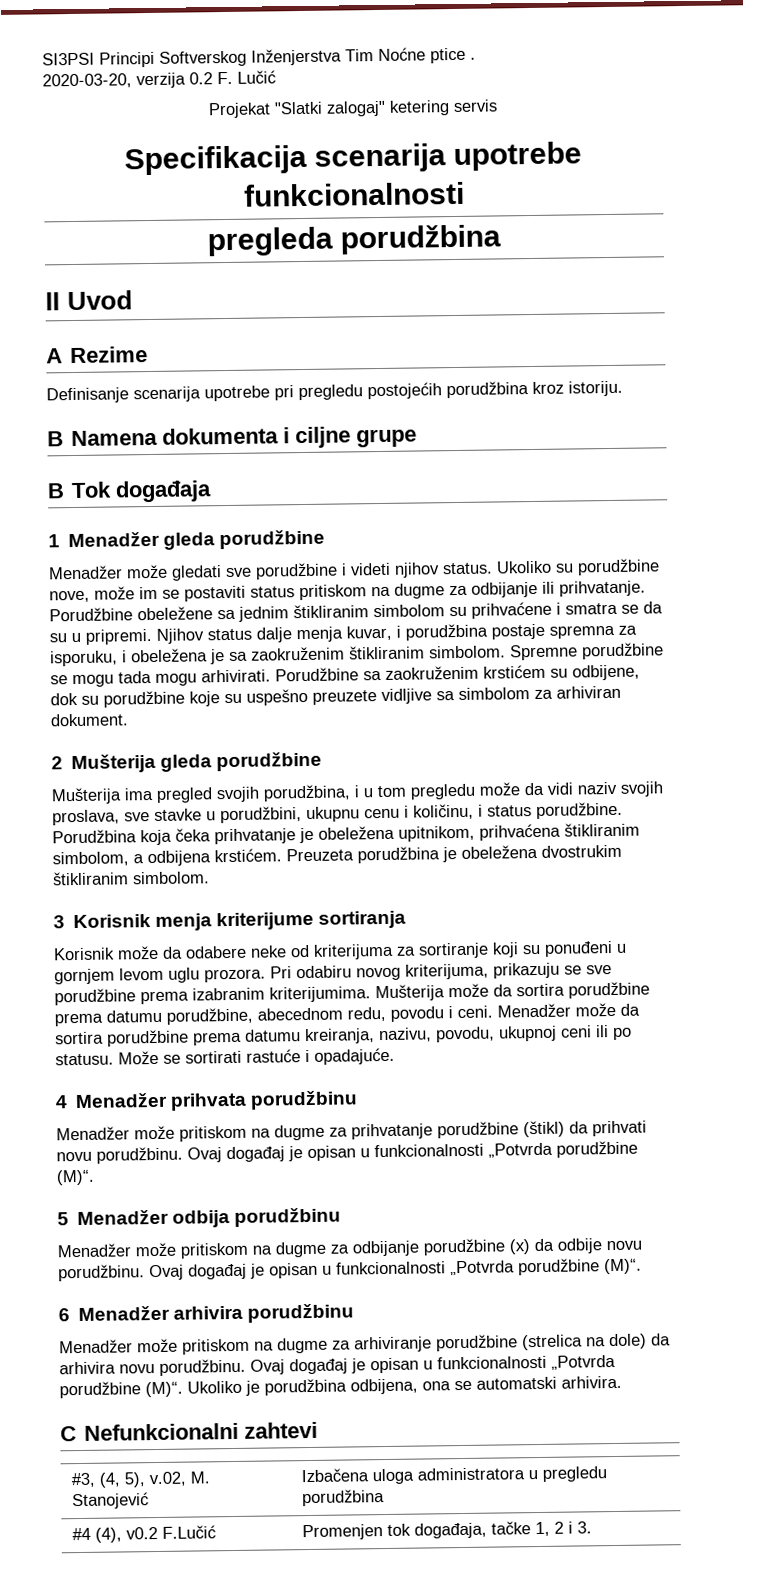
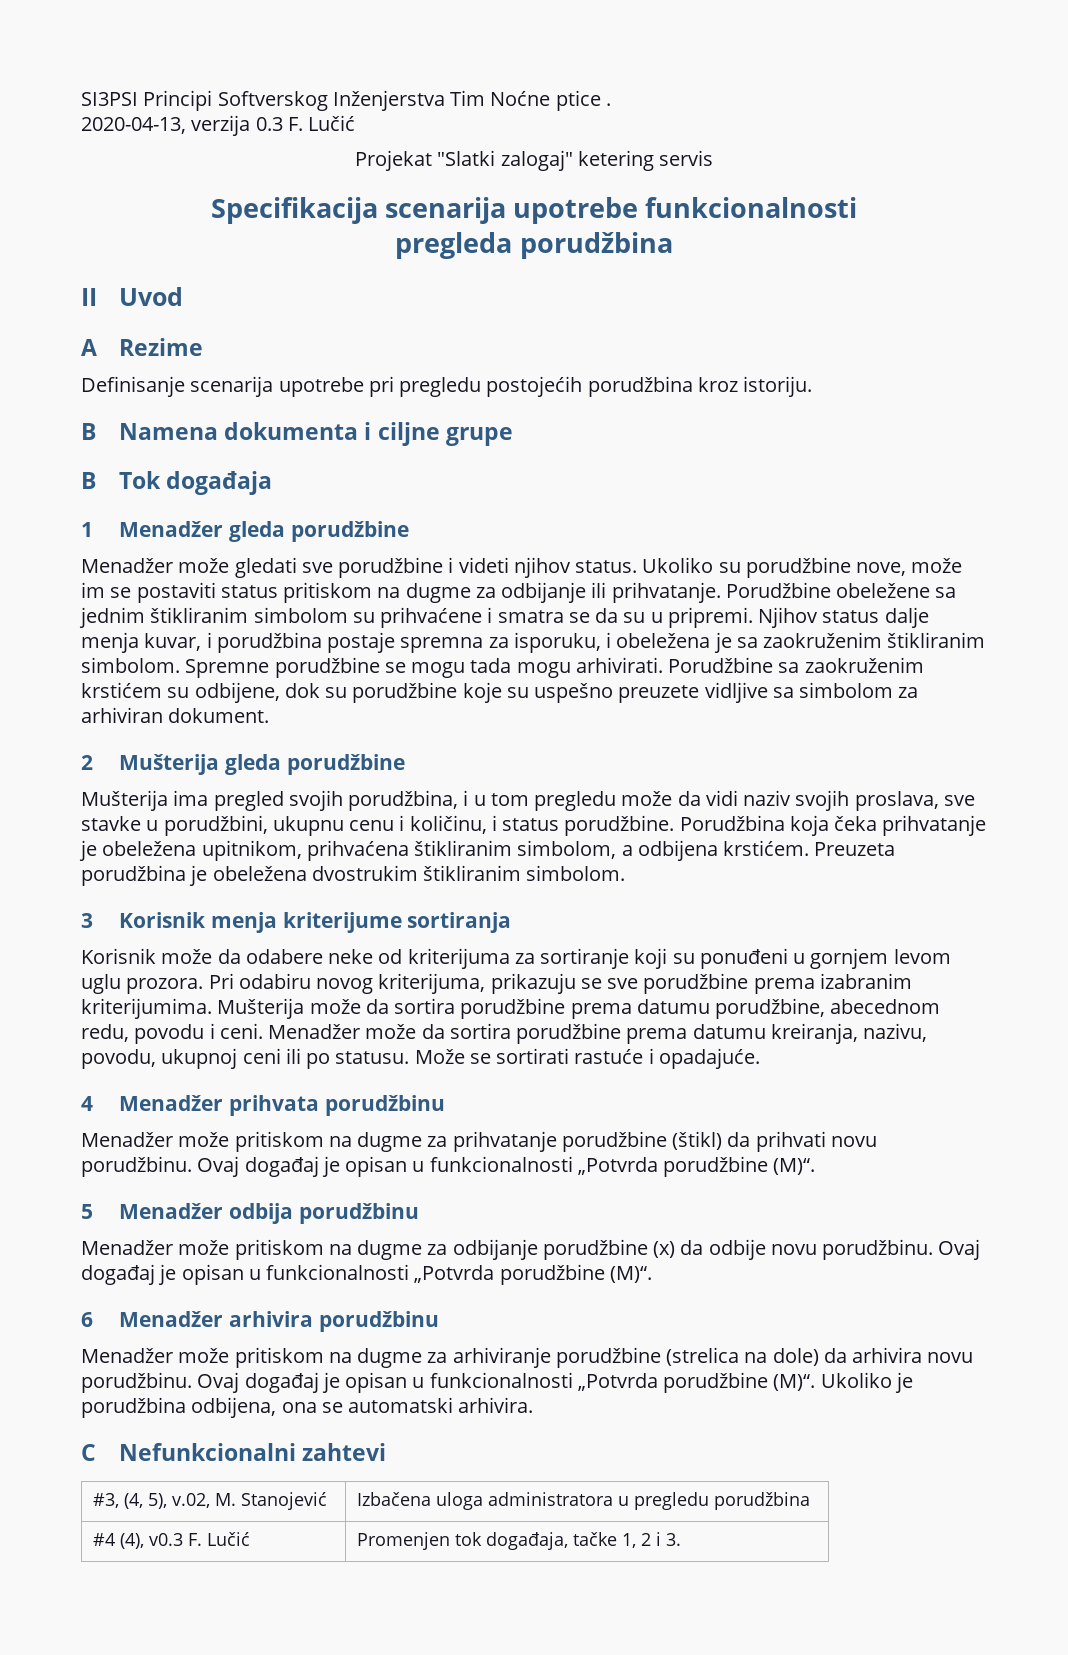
[42,72,213,89] 2020-03-20, verzija 0.2 -> [81,115,283,136] 2020-04-13, verzija 0.3
[126,1525,217,1540] v0.2 F.Lučić -> [148,1532,250,1546] v0.3 F. Lučić

